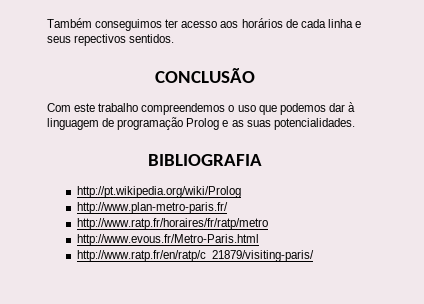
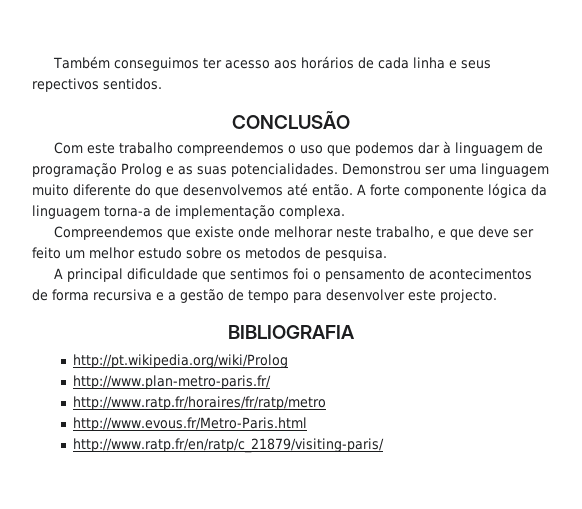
(355, 124) none -> [342,163,549,177] [32,183,547,198] [32,205,345,219] [54,226,535,240] [32,247,387,261] [54,268,533,282] [32,289,497,303] Demonstrou ser uma linguagem muito diferente do que desenvolvemos até então. A forte componente lógica da linguagem torna-a de implementação complexa. // Compreendemos que existe onde melhorar neste trabalho, e que deve ser feito um melhor estudo sobre os metodos de pesquisa. // A principal dificuldade que sentimos foi o pensamento de acontecimentos de forma recursiva e a gestão de tempo para desenvolver este projecto.

